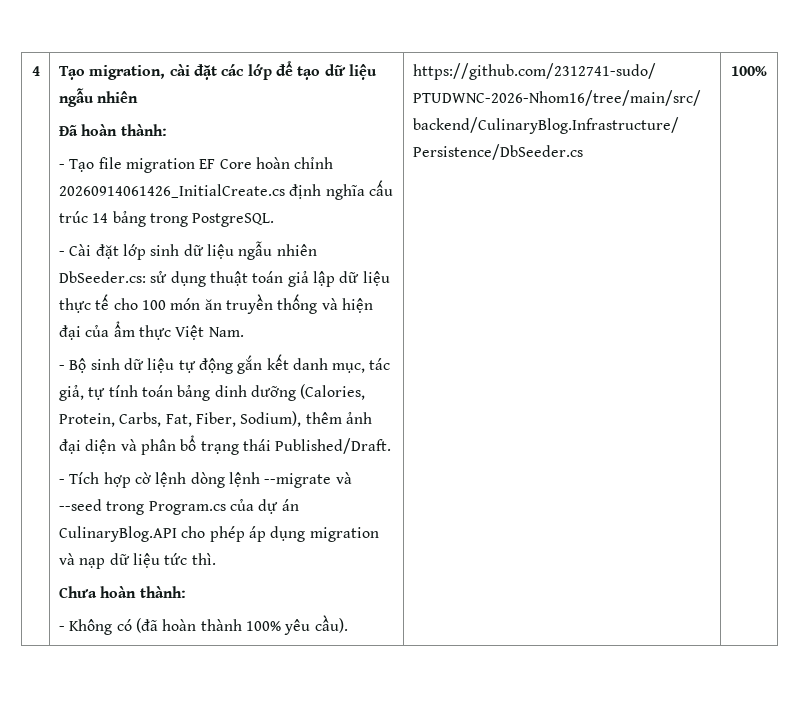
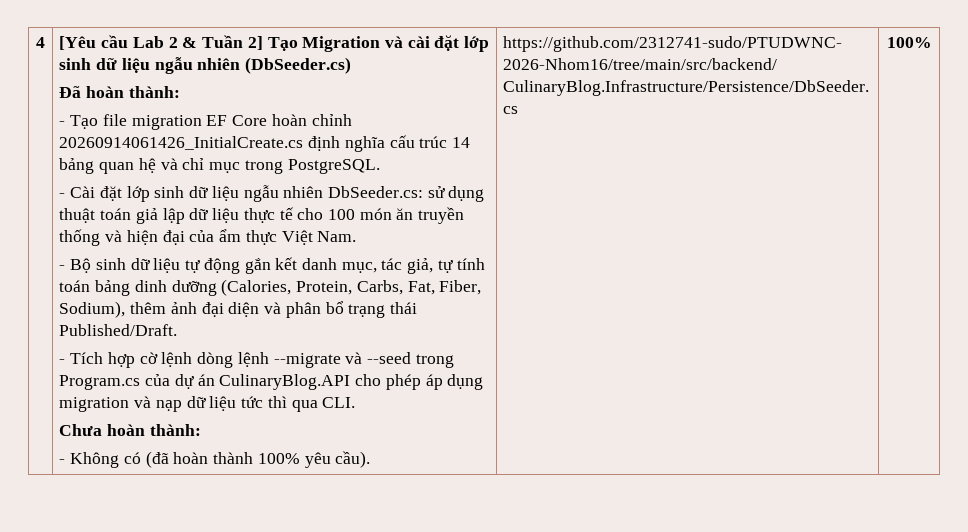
[58,61,377,80] [58,88,139,107] Tạo migration, cài đặt các lớp để tạo dữ liệu ngẫu nhiên -> [59,35,490,52] [59,57,352,74] [Yêu cầu Lab 2 & Tuần 2] Tạo Migration và cài đặt lớp sinh dữ liệu ngẫu nhiên (DbSeeder.cs)
(146, 219) none -> [99,158,241,174] quan hệ và chỉ mục
[191,553,216,565] thì. -> [267,396,356,412] thì qua CLI.

